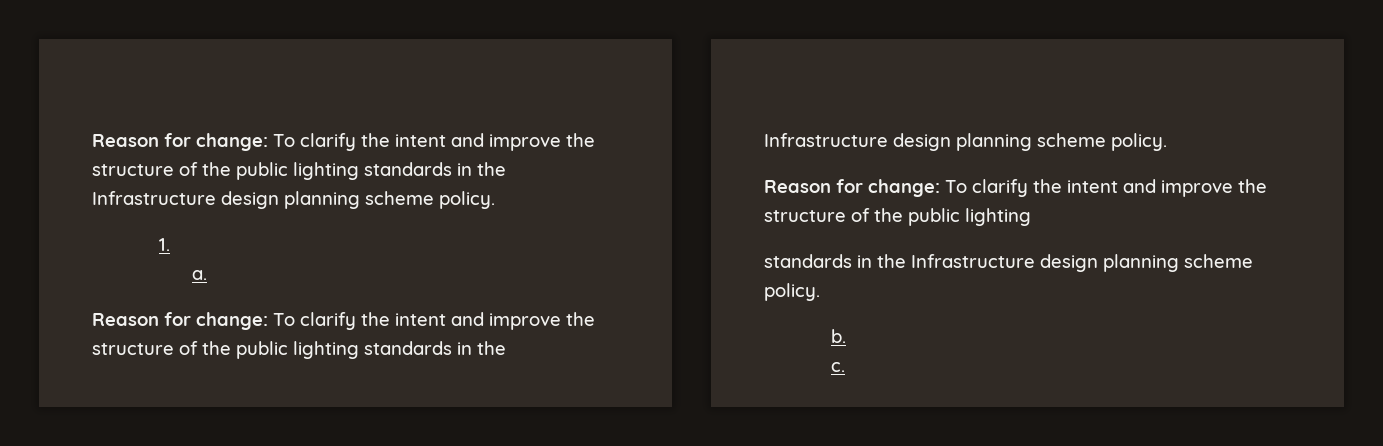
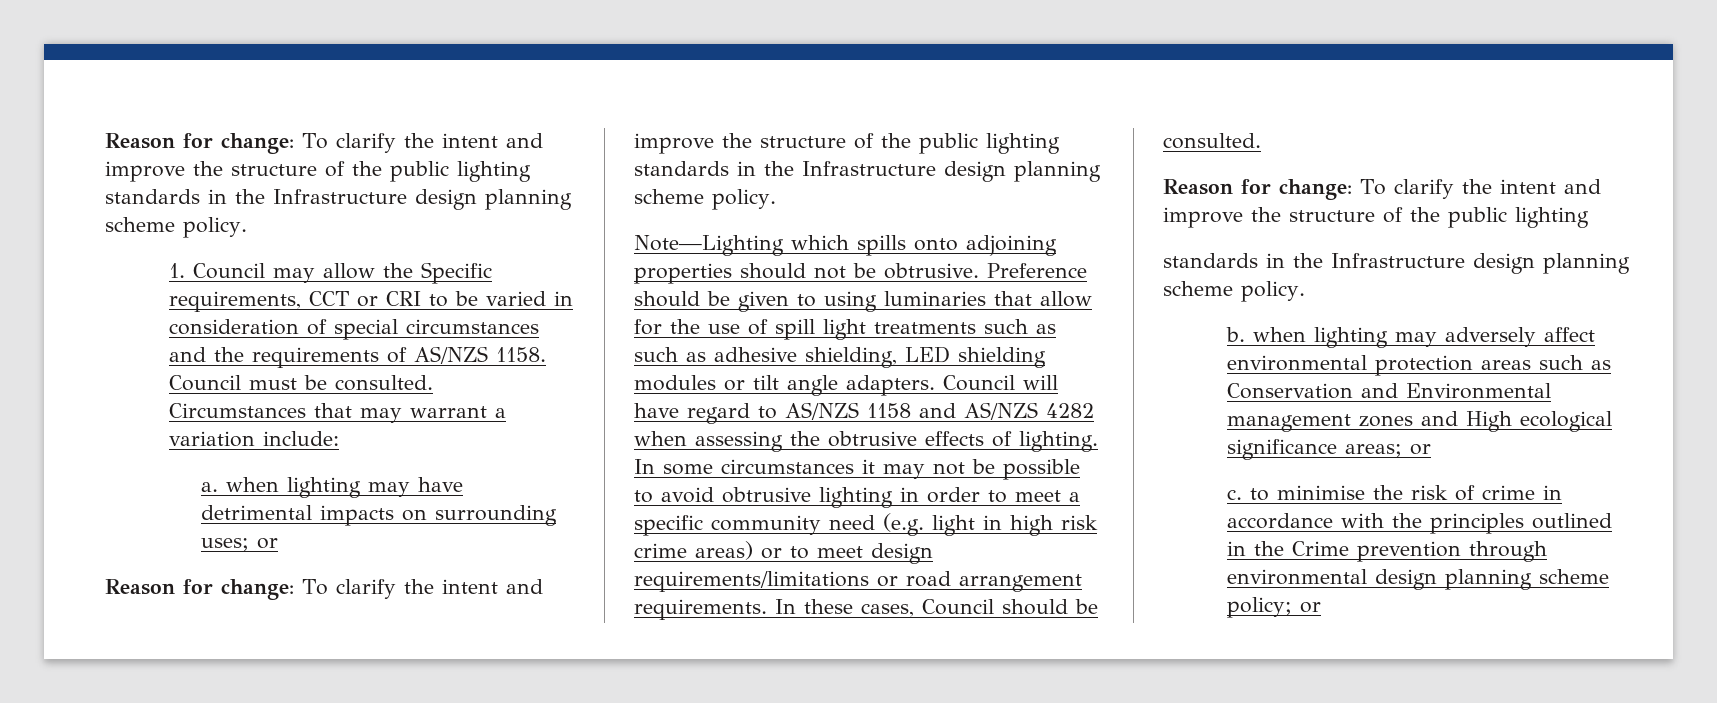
[192,270,208,280] // a. -> [192,262,492,284] [168,291,573,312] [168,319,539,340] [168,346,546,368] [168,375,433,391] [168,403,506,423] [168,431,339,447] [200,477,463,498] [200,505,557,526] [200,538,278,551] Council may allow the Specific requirements, CCT or CRI to be varied in consideration of special circumstances and the requirements of AS/NZS 1158. Council must be consulted. Circumstances that may warrant a variation include: // a. when lighting may have detrimental impacts on surrounding uses; or
(1167, 142) none -> [634,235,1057,256] [634,263,1087,284] [634,291,1092,312] [634,319,1056,340] [634,346,1046,368] [634,375,1058,396] [634,402,1094,424] [634,431,1098,452] [634,459,1080,480] [634,487,1080,508] [634,513,1098,536] [634,541,933,564] [634,571,1082,592] [634,599,1098,620] [1163,133,1261,149] // Note—Lighting which spills onto adjoining properties should not be obtrusive. Preference should be given to using luminaries that allow for the use of spill light treatments such as such as adhesive shielding, LED shielding modules or tilt angle adapters. Council will have regard to AS/NZS 1158 and AS/NZS 4282 when assessing the obtrusive effects of lighting. In some circumstances it may not be possible to avoid obtrusive lighting in order to meet a specific community need (e.g. light in high risk crime areas) or to meet design requirements/limitations or road arrangement requirements. In these cases, Council should be consulted.
[830,362,845,372] // c. -> [1252,327,1595,348] [1226,355,1611,376] [1226,383,1551,399] [1226,411,1612,432] [1226,439,1431,460] [1226,485,1562,501] [1226,513,1612,534] [1226,541,1547,562] [1226,569,1609,590] [1226,597,1321,618] when lighting may adversely affect environmental protection areas such as Conservation and Environmental management zones and High ecological significance areas; or // c. to minimise the risk of crime in accordance with the principles outlined in the Crime prevention through environmental design planning scheme policy; or

